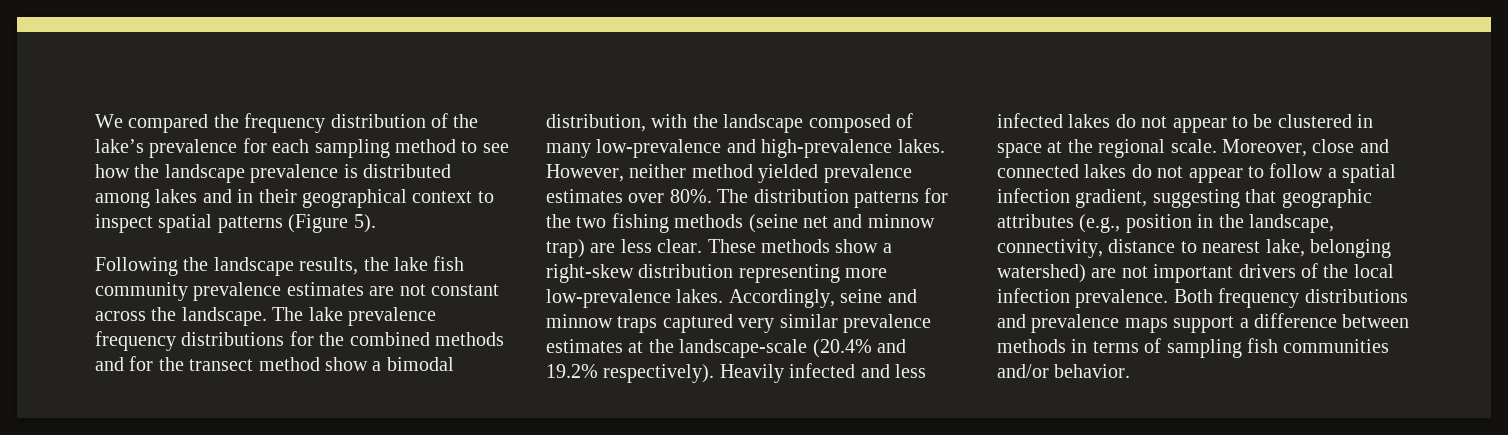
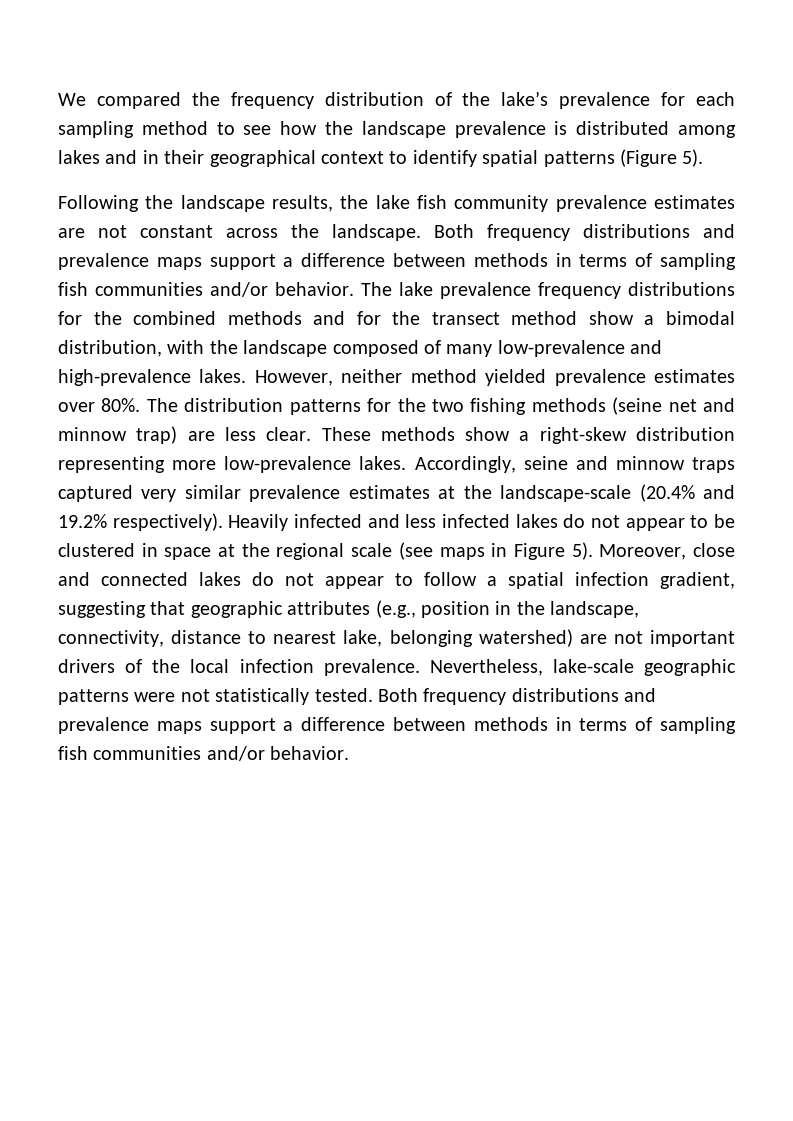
[95,214,153,233] inspect -> [412,150,477,167] identify
(267, 316) none -> [434,224,735,241] [58,253,736,270] [58,282,354,297] Both frequency distributions and prevalence maps support a difference between methods in terms of sampling fish communities and/or behavior.
[1170,139,1217,153] scale. -> [351,542,593,560] scale (see maps in Figure 5).
(1169, 298) none -> [429,659,736,676] [58,688,373,705] Nevertheless, lake-scale geographic patterns were not statistically tested.

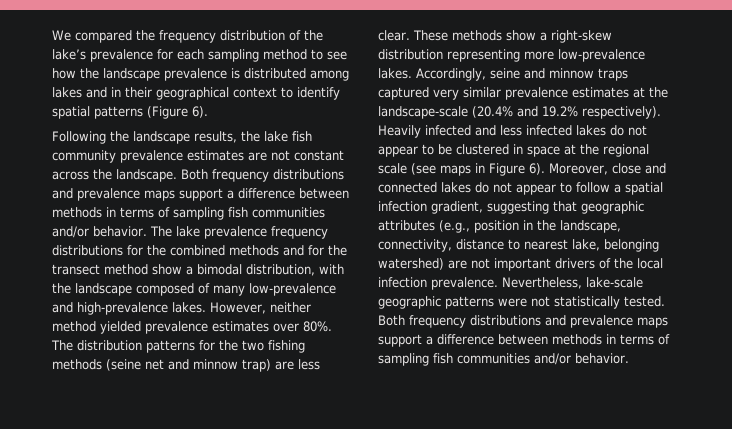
[682,149,704,167] 5). -> [192,106,208,118] 6).
[571,542,593,560] 5). -> [529,163,545,175] 6).

